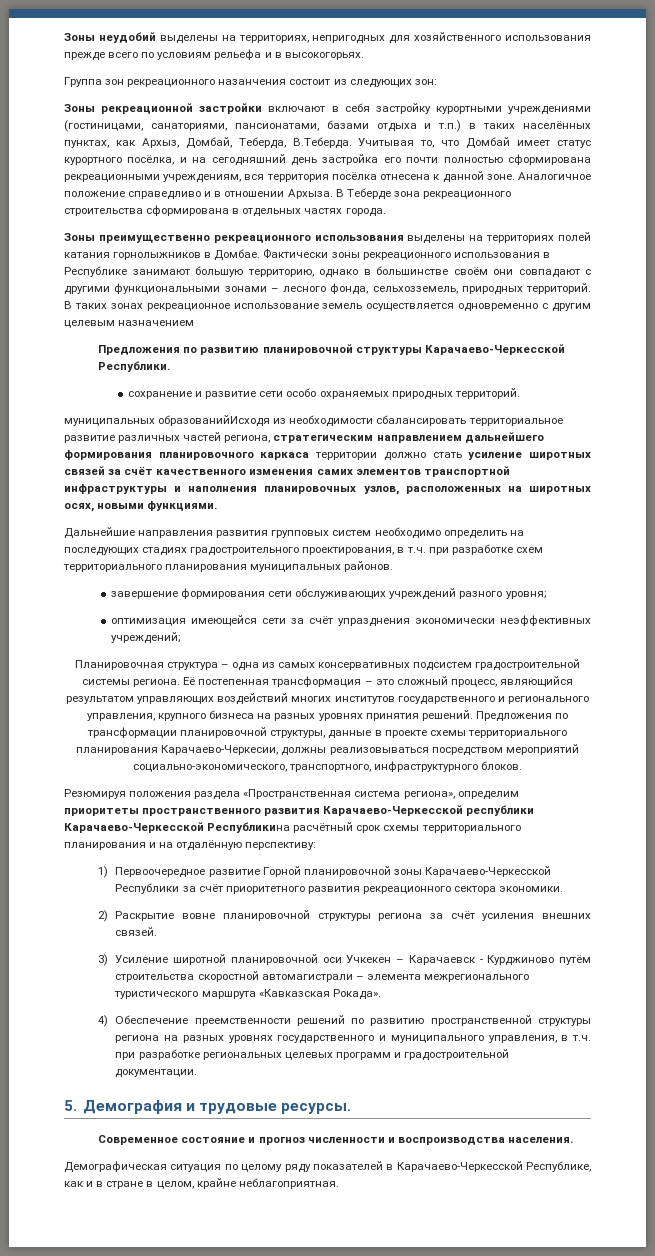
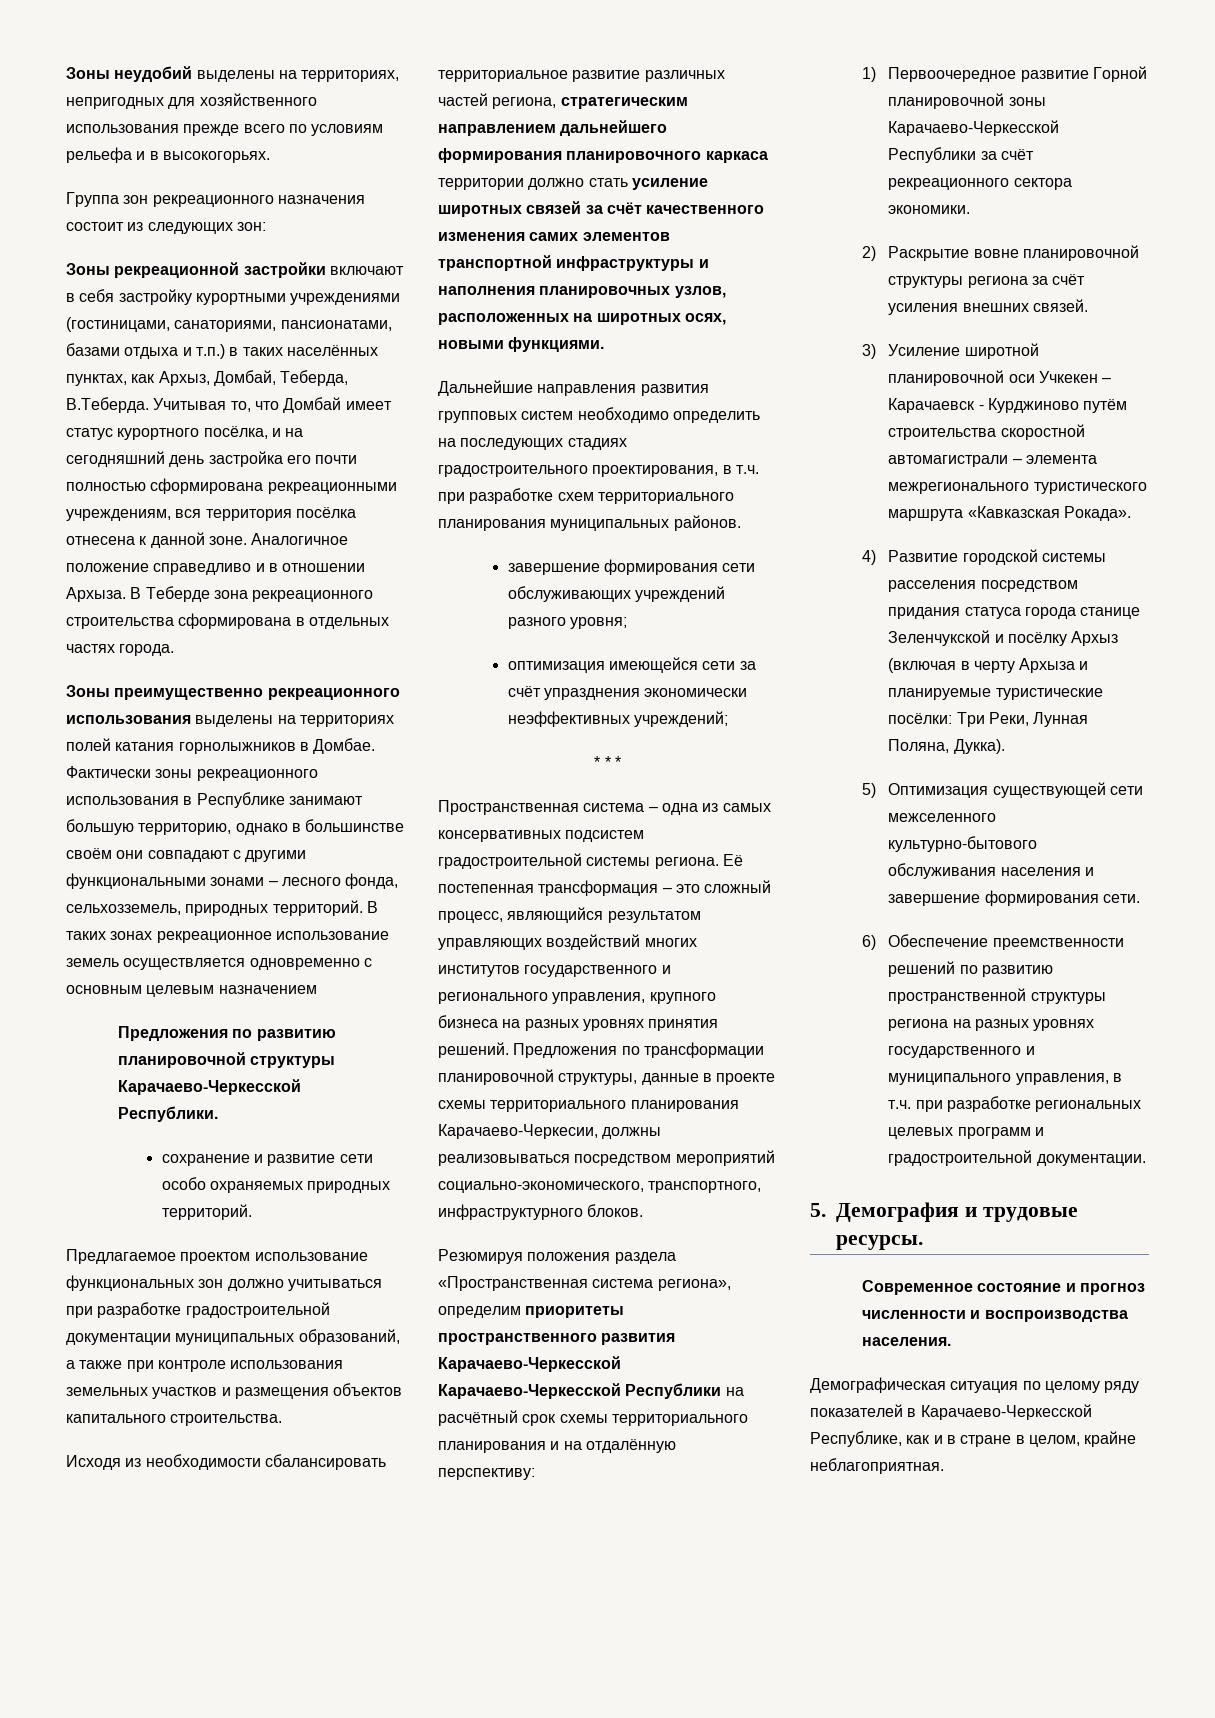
[218,79,287,85] назанчения -> [277,195,365,204] назначения
[551,303,591,312] другим -> [66,985,142,994] основным
[64,415,271,427] муниципальных образованийИсходя -> [66,1249,368,1264] [66,1275,382,1291] [66,1302,330,1318] [66,1329,400,1345] [66,1360,344,1372] [66,1383,403,1399] [66,1414,283,1426] [66,1455,121,1470] Предлагаемое проектом использование функциональных зон должно учитываться при разработке градостроительной документации муниципальных образований, а также при контроле использования земельных участков и размещения объектов капитального строительства. // Исходя
[74,660,218,670] Планировочная структура -> [594,756,621,768] [438,800,645,815] * * * // Пространственная система
[466,805,535,816] [64,822,291,833] республики Карачаево-Черкесской Республикина -> [438,1383,744,1399] Карачаево-Черкесской Республики на
[225,886,360,894] приоритетного развития -> (1034, 154) none
(109, 1021) none -> [888,549,1106,565] [888,580,1078,592] [888,607,1141,619] [888,630,1119,646] [888,658,1089,673] [888,688,1103,700] [888,712,1089,727] [888,739,1005,754] [862,782,1143,798] [888,813,997,822] [888,836,1038,852] [888,863,1094,879] [888,890,1140,906] [862,935,877,950] Развитие городской системы расселения посредством придания статуса города станице Зеленчукской и посёлку Архыз (включая в черту Архыза и планируемые туристические посёлки: Три Реки, Лунная Поляна, Дукка). // 5) Оптимизация существующей сети межселенного культурно-бытового обслуживания населения и завершение формирования сети. // 6)

